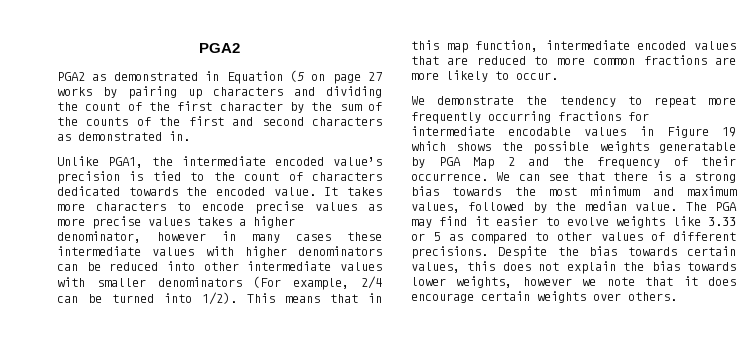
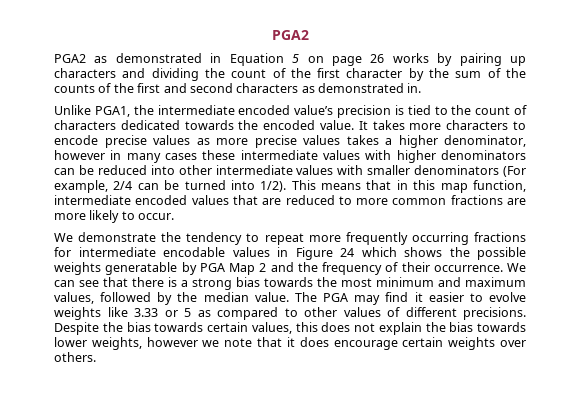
[289,70,305,82] (5 -> [292,54,300,63] 5
[368,72,382,81] 27 -> [370,54,385,63] 26
[722,127,736,137] 19 -> [340,248,354,257] 24

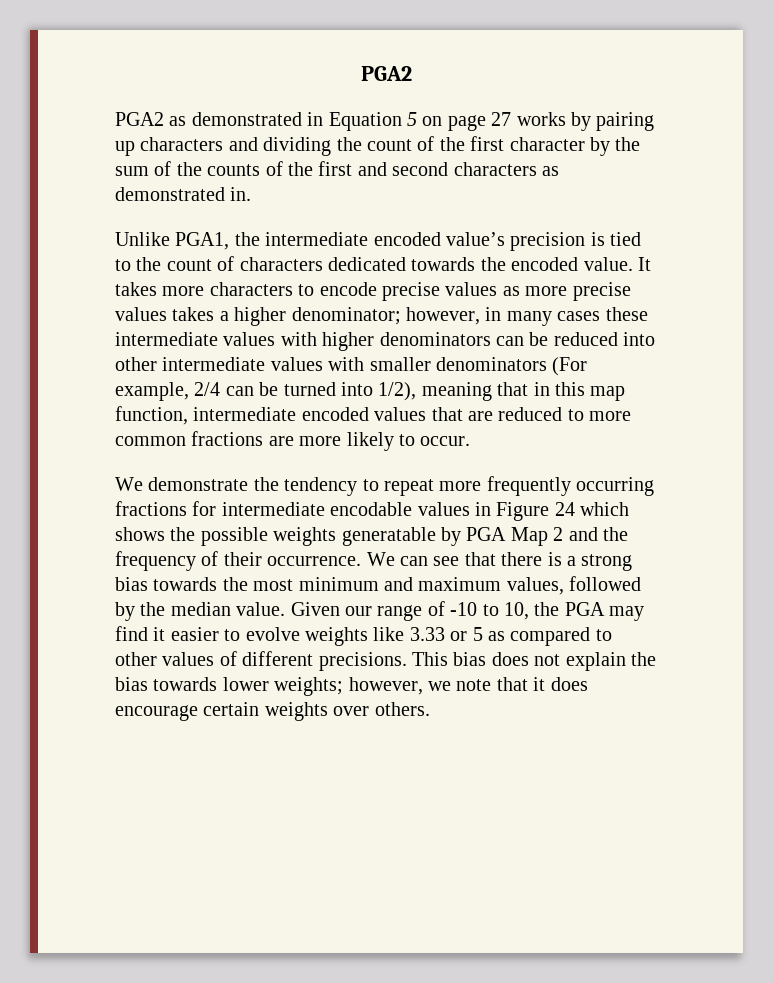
[370,54,385,63] 26 -> [491,112,512,126] 27
[444,135,526,147] [54,150,105,160] denominator, however -> [291,307,480,325] denominator; however,
[260,180,362,192] 1/2). This means -> [378,382,492,401] 1/2), meaning
[294,292,317,302] The -> [290,601,560,621] Given our range of -10 to 10, the
[54,322,318,335] Despite the bias towards certain values, this -> [412,652,487,666] This bias
[91,337,198,350] weights, however -> [274,677,423,696] weights; however,

